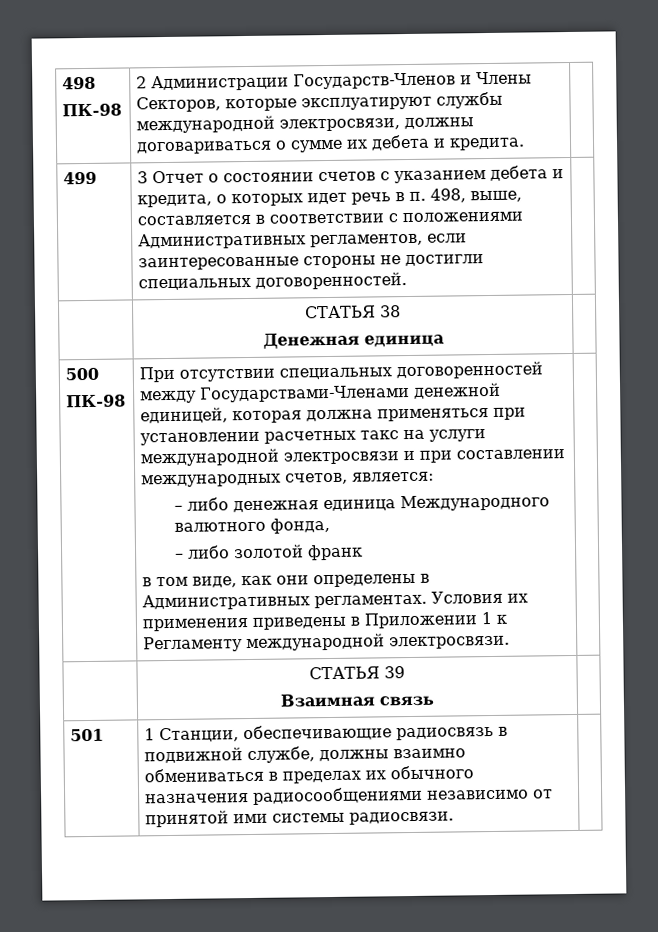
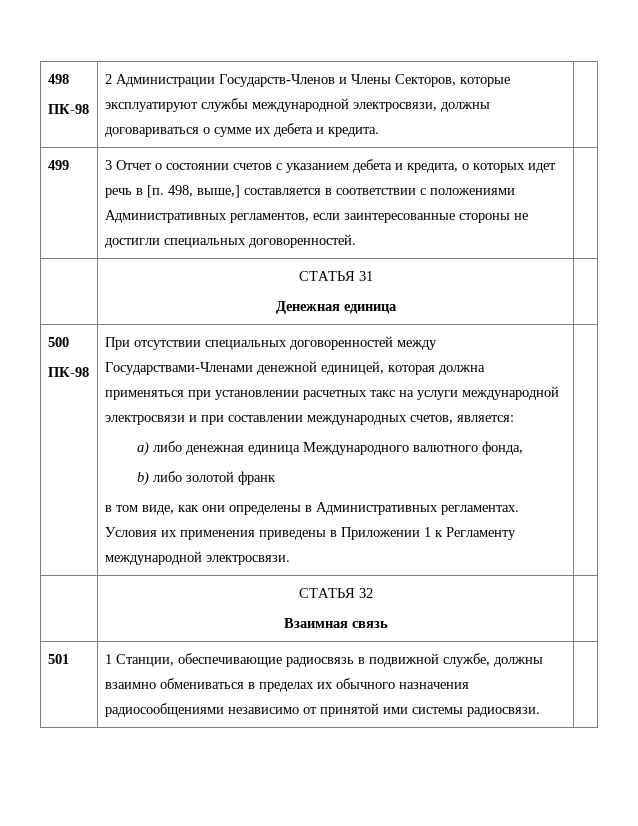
[409,188,523,203] п. 498, выше, -> [146,185,240,198] [п. 498, выше,]
[380,305,401,318] 38 -> [358,271,373,281] 31
[174,505,184,511] – -> [136,441,149,456] a)
[175,553,185,559] – -> [136,471,149,486] b)
[384,666,405,679] 39 -> [358,588,373,598] 32

